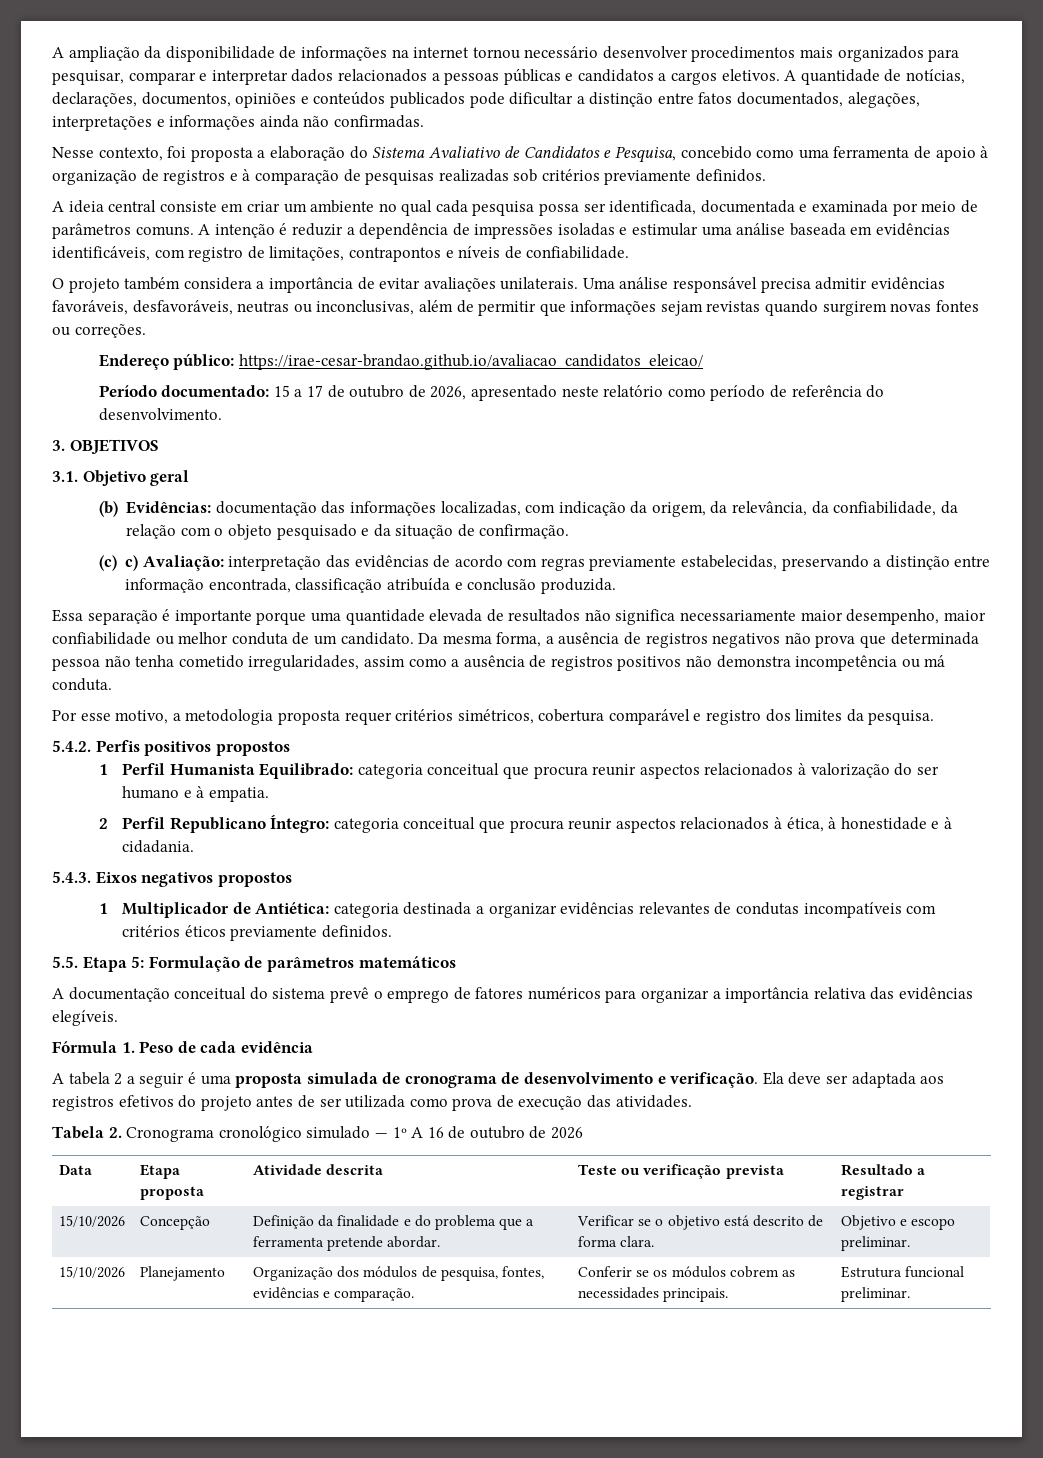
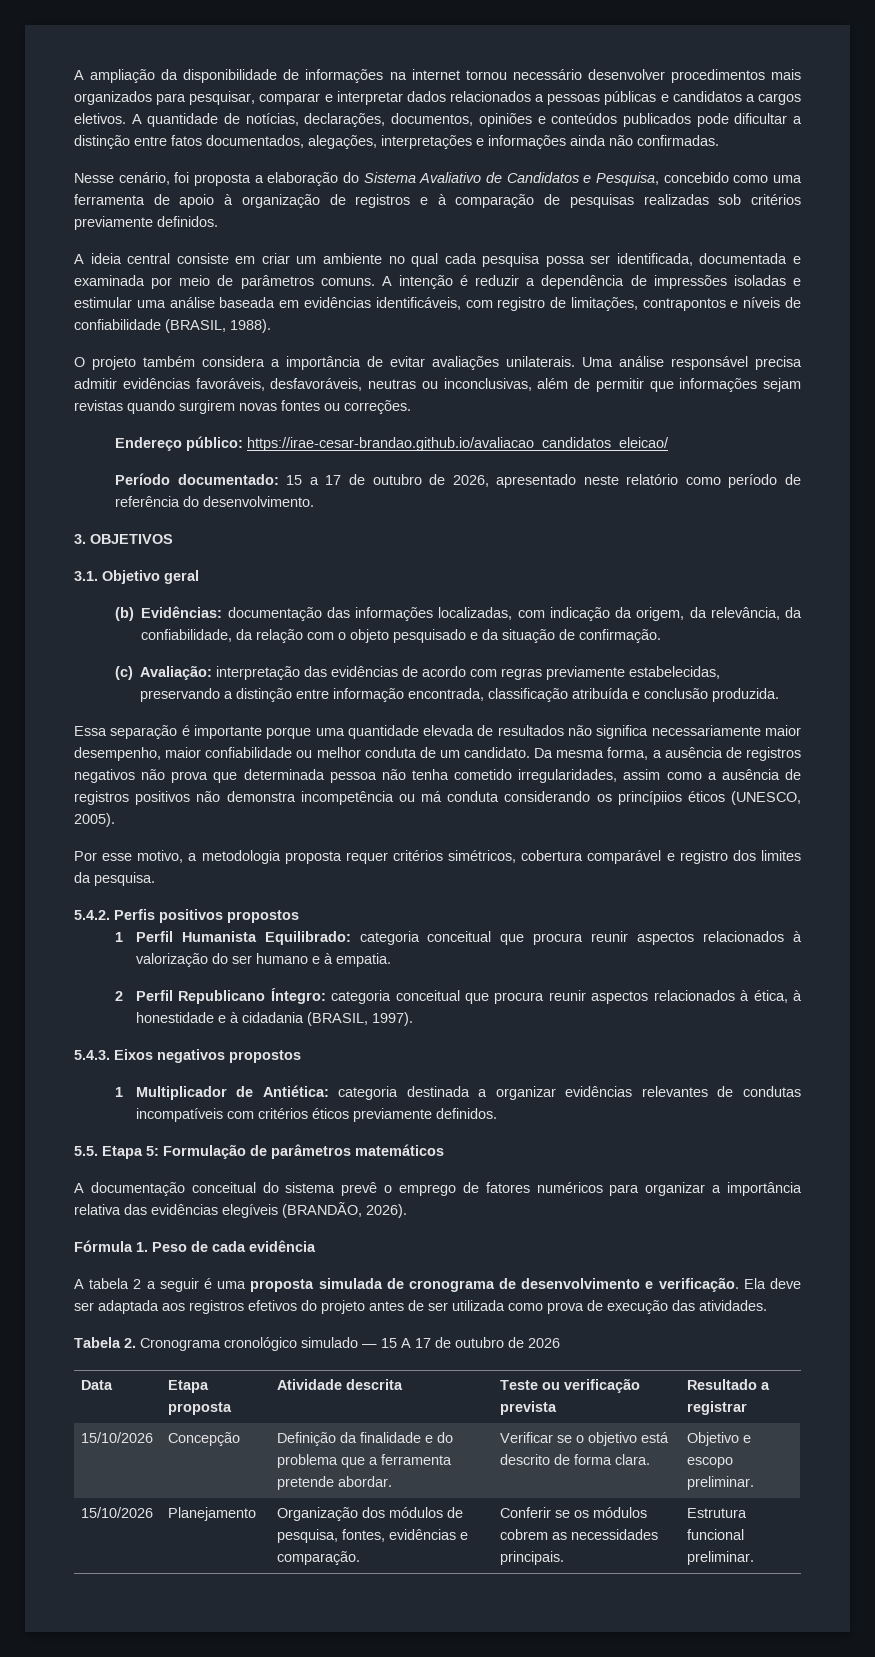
[98,147,163,161] contexto, -> [118,172,170,185] cenário,
[526,246,630,259] confiabilidade. -> [74,319,271,333] confiabilidade (BRASIL, 1988).
[125,555,139,571] c) -> (134, 673) none
[52,678,112,691] conduta. -> [447,791,801,805] [74,813,115,827] conduta considerando os princípiios éticos (UNESCO, 2005).
[122,840,195,853] cidadania. -> [241,1012,413,1026] cidadania (BRASIL, 1997).
[52,1010,118,1026] elegíveis. -> [222,1202,407,1218] elegíveis (BRANDÃO, 2026).
[392,1127,444,1138] 1º A 16 -> [381,1338,431,1348] 15 A 17

